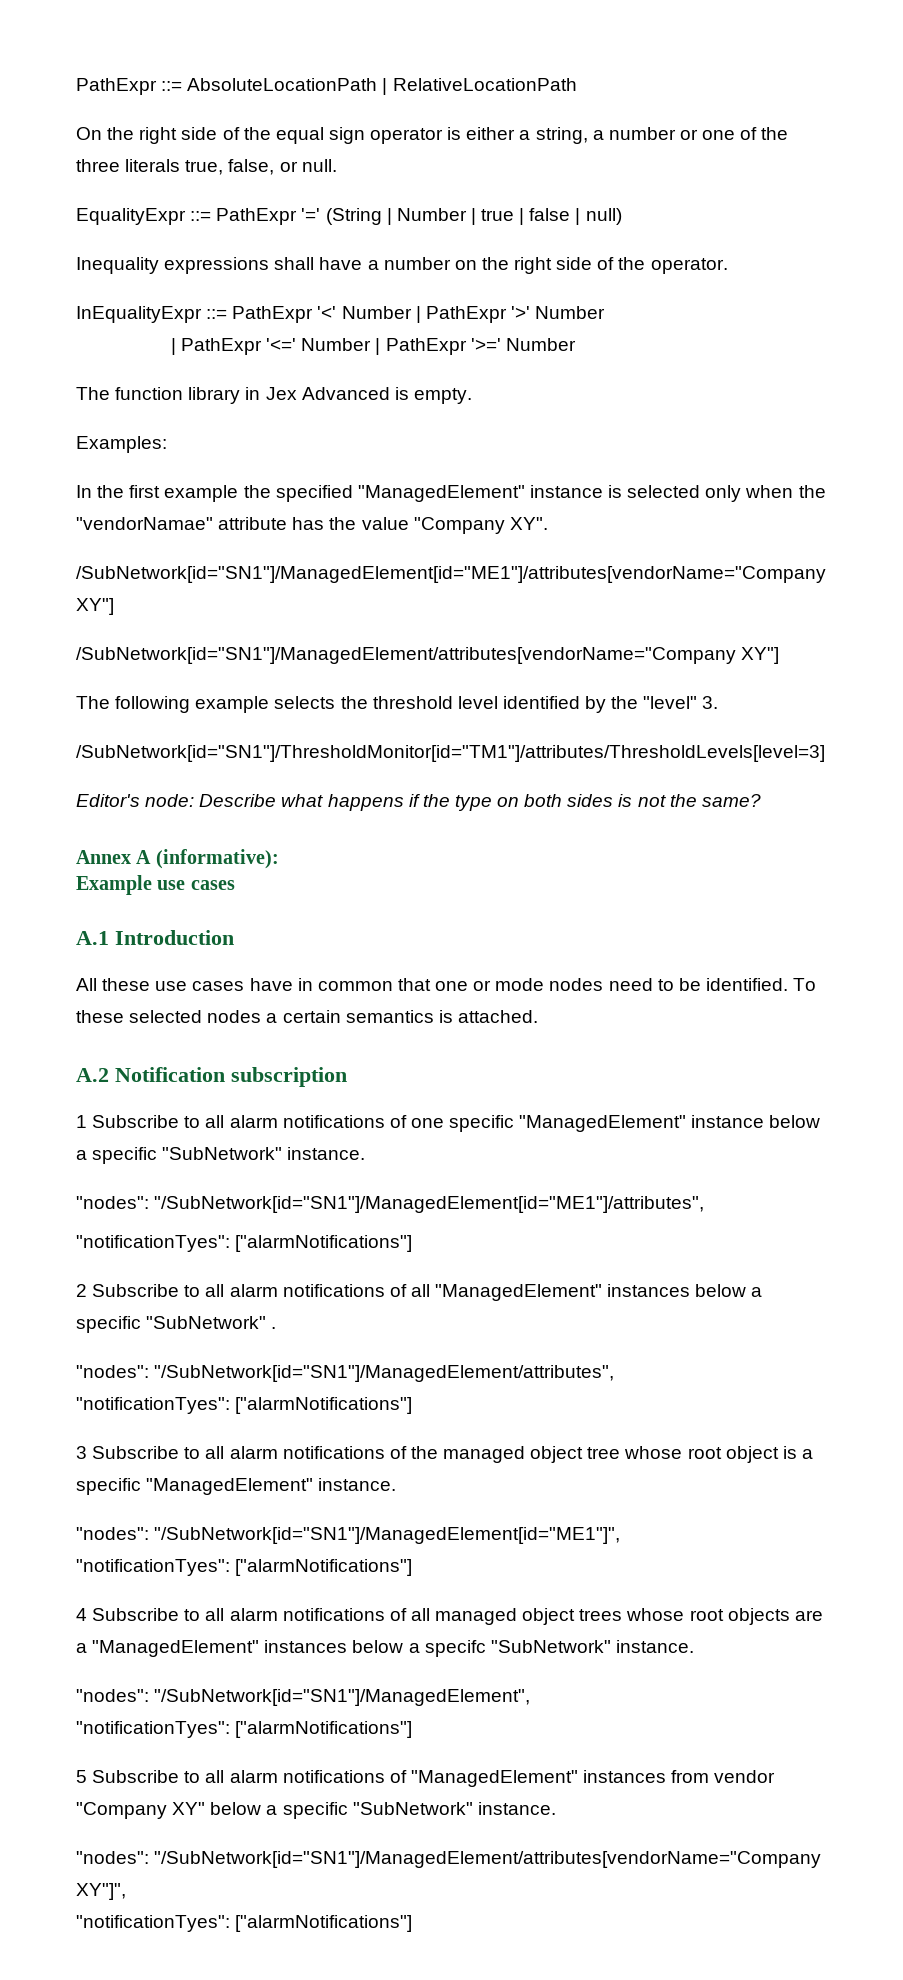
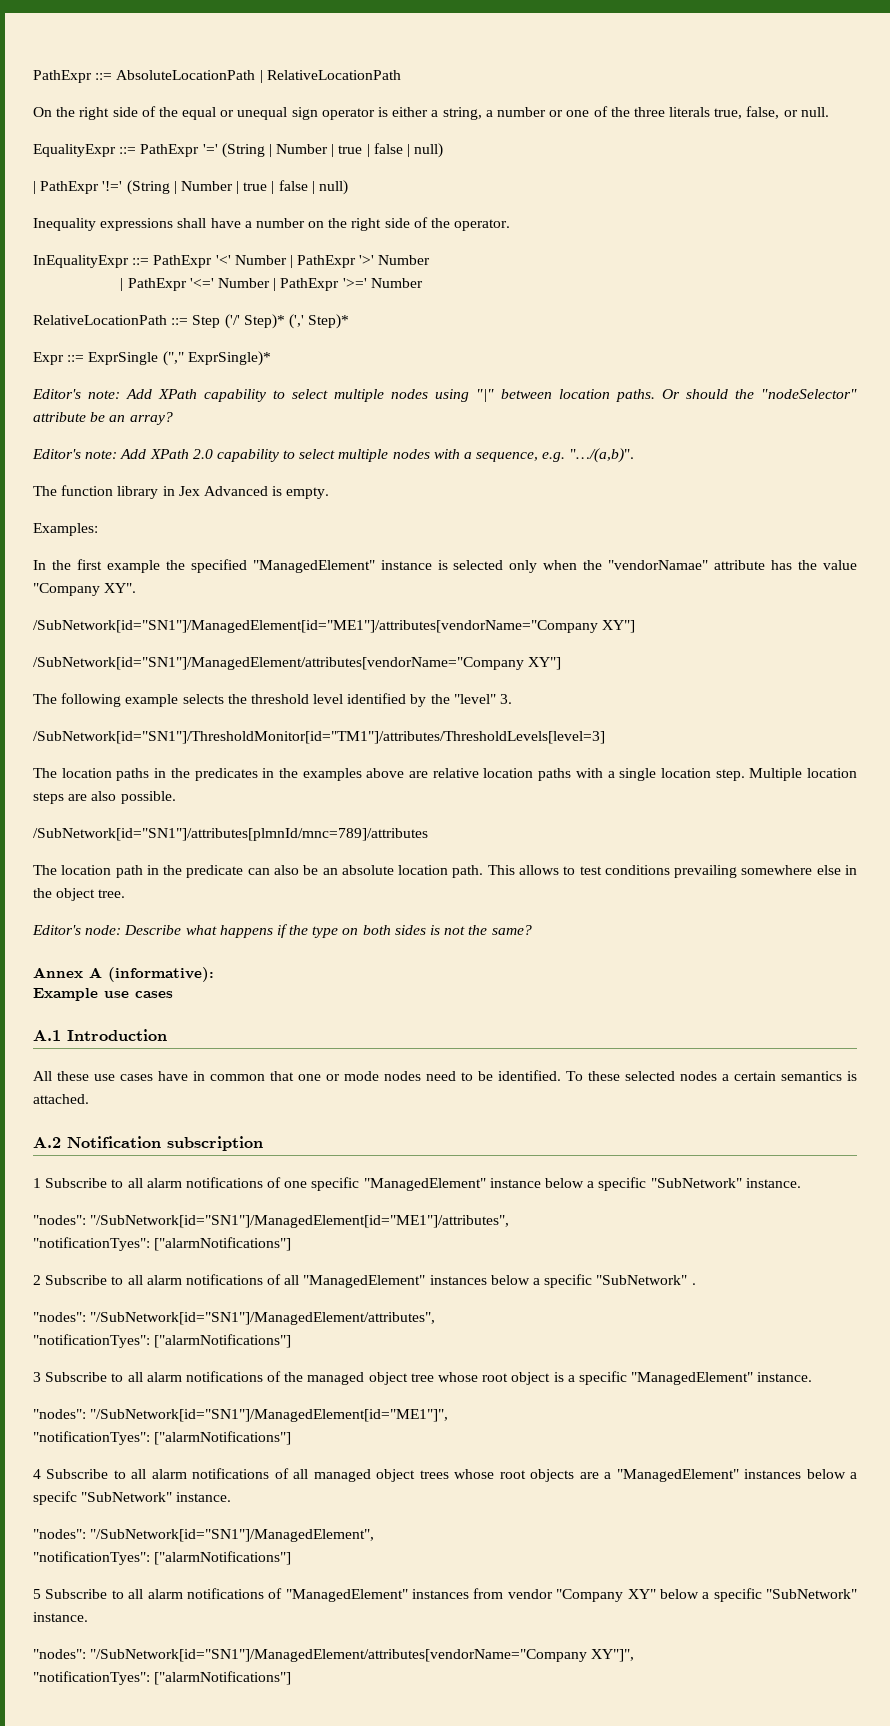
(324, 135) none -> [220,107,288,120] or unequal
(622, 216) none -> [33,180,349,195] // | PathExpr '!=' (String | Number | true | false | null)
(576, 344) none -> [33,314,350,329] [33,351,271,366] [32,389,857,402] [33,412,173,425] [32,448,634,463] // RelativeLocationPath ::= Step ('/' Step)* (',' Step)* // Expr ::= ExprSingle ("," ExprSingle)* // Editor's note: Add XPath capability to select multiple nodes using "|" between location paths. Or should the "nodeSelector" attribute be an array? // Editor's note: Add XPath 2.0 capability to select multiple nodes with a sequence, e.g. "…/(a,b)".
(825, 753) none -> [33,768,858,781] [33,791,176,804] [33,828,428,841] [33,865,858,878] [33,888,126,901] // The location paths in the predicates in the examples above are relative location paths with a single location step. Multiple location steps are also possible. // /SubNetwork[id="SN1"]/attributes[plmnId/mnc=789]/attributes // The location path in the predicate can also be an absolute location path. This allows to test conditions prevailing somewhere else in the object tree.

